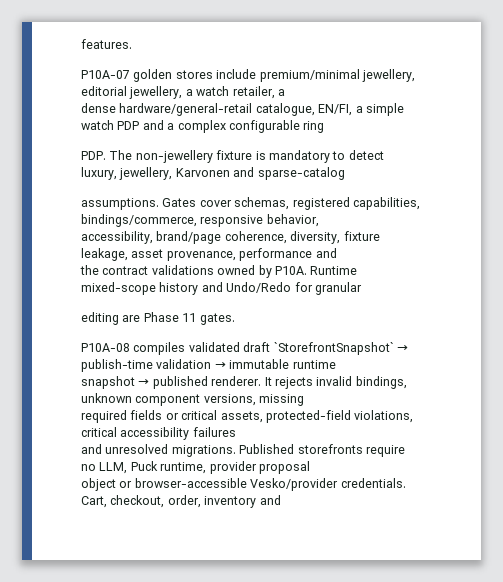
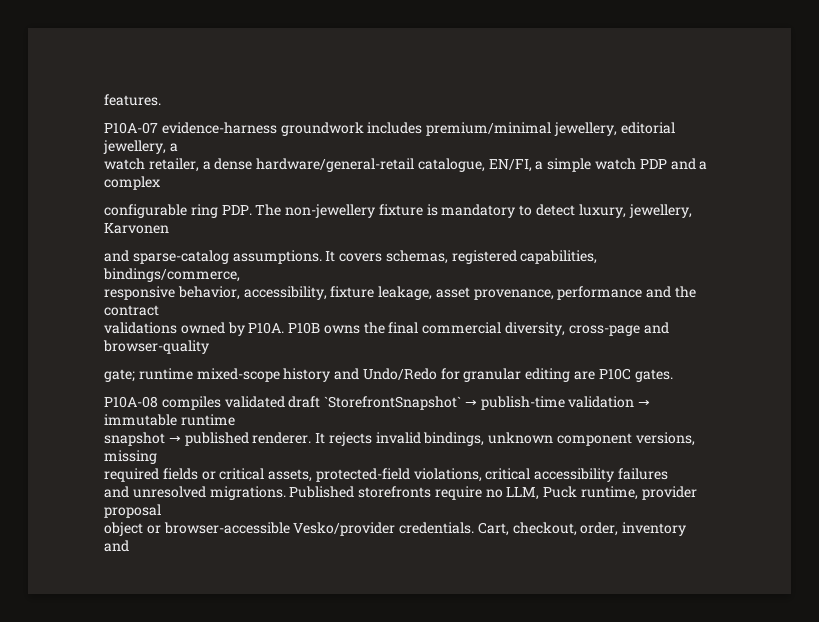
[133,69,257,82] golden stores include -> [161,122,423,136] evidence-harness groundwork includes
(193, 92) none -> (178, 147) //
(285, 92) // -> (211, 165) none
(226, 126) none -> (160, 183) //
(325, 127) // -> (218, 211) none
(230, 172) none -> (169, 228) //
[81,198,232,210] // assumptions. Gates cover -> [232,250,383,264] assumptions. It covers
(197, 220) none -> (240, 275) //
[81,231,341,244] // accessibility, brand/page coherence, diversity, -> [243,286,327,300] accessibility,
(337, 253) // -> (672, 292) none
(149, 270) none -> (159, 310) //
[310,266,358,275] Runtime -> [288,322,669,336] [103,340,209,354] [104,368,193,382] P10B owns the final commercial diversity, cross-page and browser-quality // gate; runtime
(362, 288) // -> (522, 375) none
[143,312,197,322] Phase 11 -> [598,368,631,380] P10C

